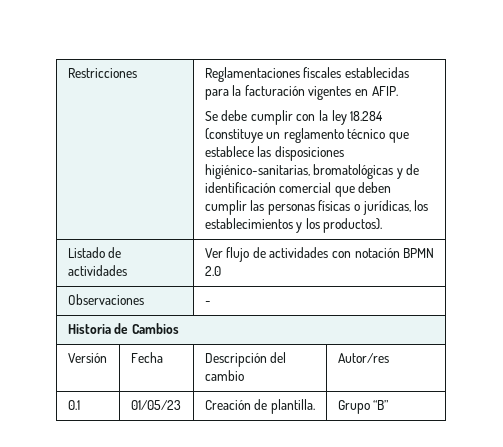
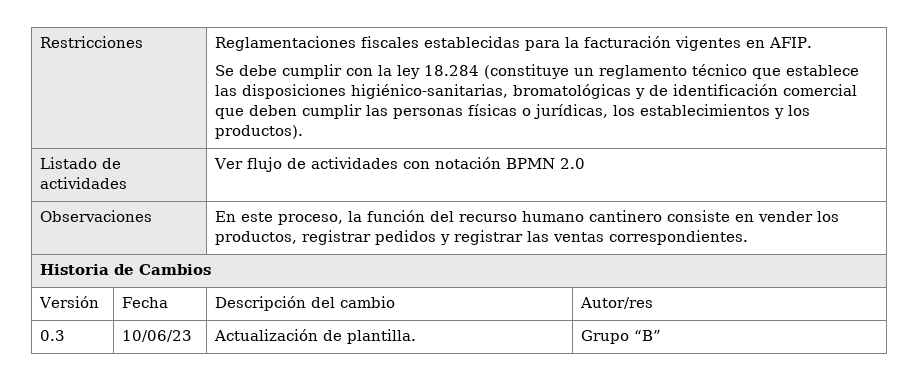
[204,301,211,305] - -> [215,210,840,225] [215,230,749,245] En este proceso, la función del recurso humano cantinero consiste en vender los productos, registrar pedidos y registrar las ventas correspondientes.
[67,400,80,410] [130,400,181,410] [204,400,251,410] 0.1 | 01/05/23 | Creación -> [40,330,66,341] [122,330,193,342] [214,329,319,341] 0.3 | 10/06/23 | Actualización

